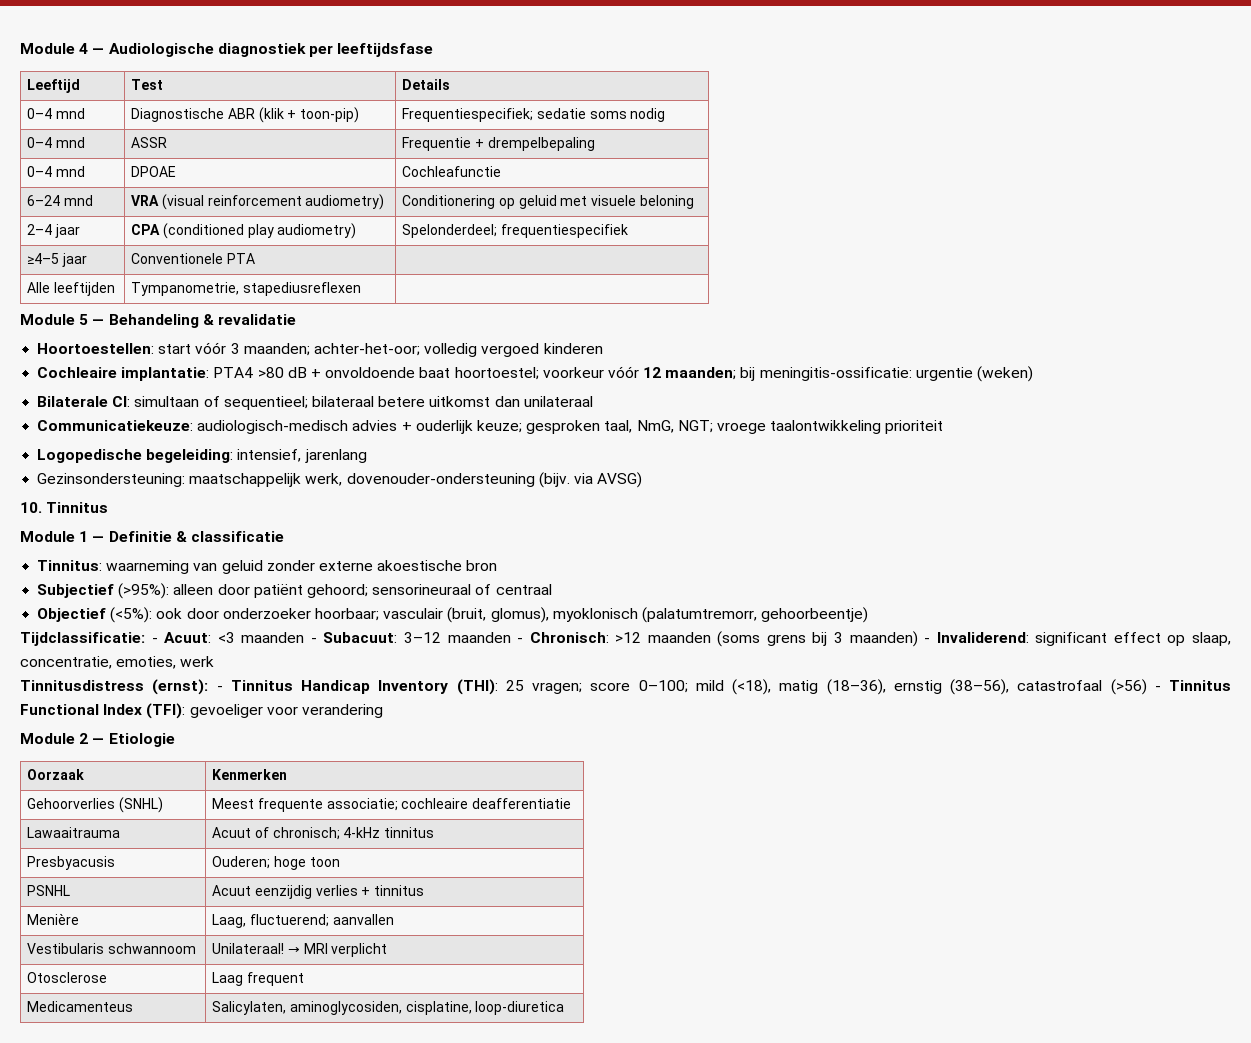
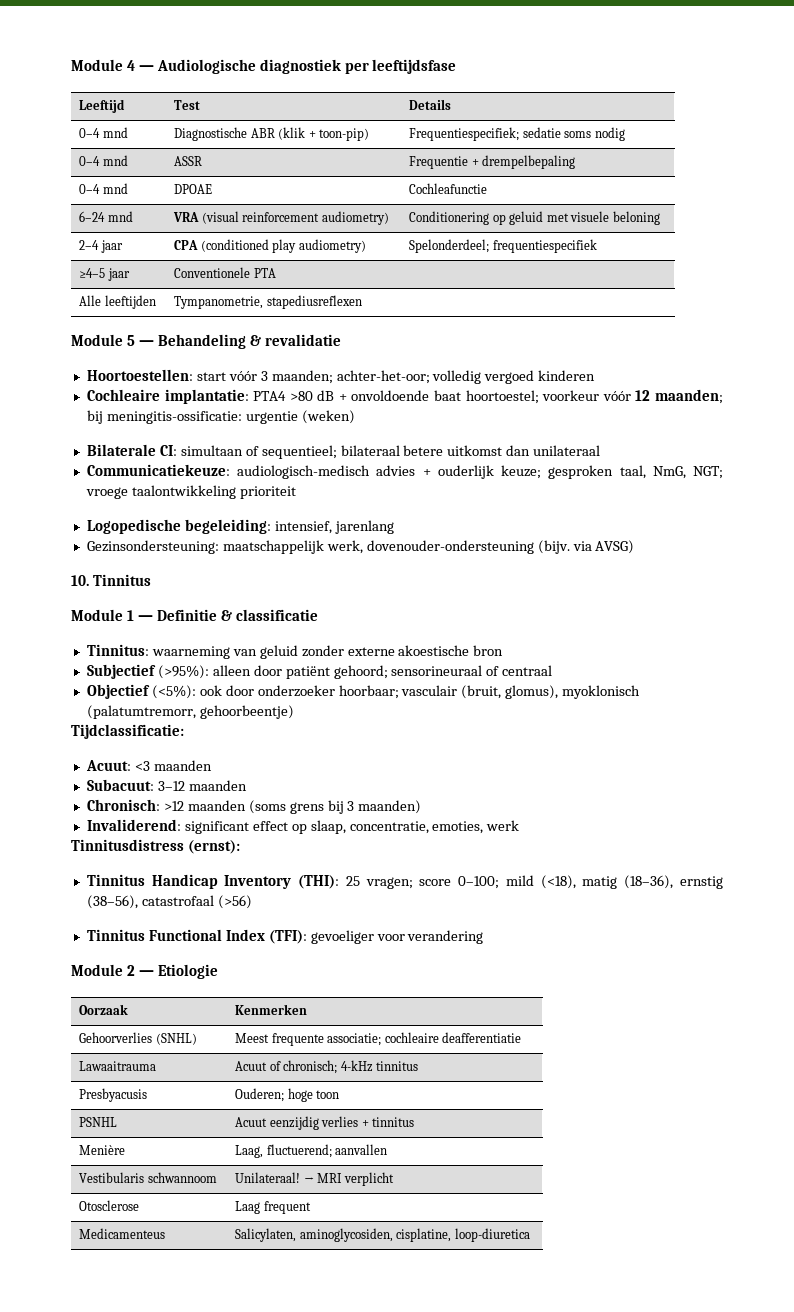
[151,638,158,643] - -> (184, 731) //
[310,638,317,643] - -> (212, 765) //
[517,638,524,643] - -> (247, 785) //
[924,638,931,643] - -> (422, 807) //
[216,686,223,691] - -> (240, 847) //
[1154,686,1161,691] - -> (252, 902) //

